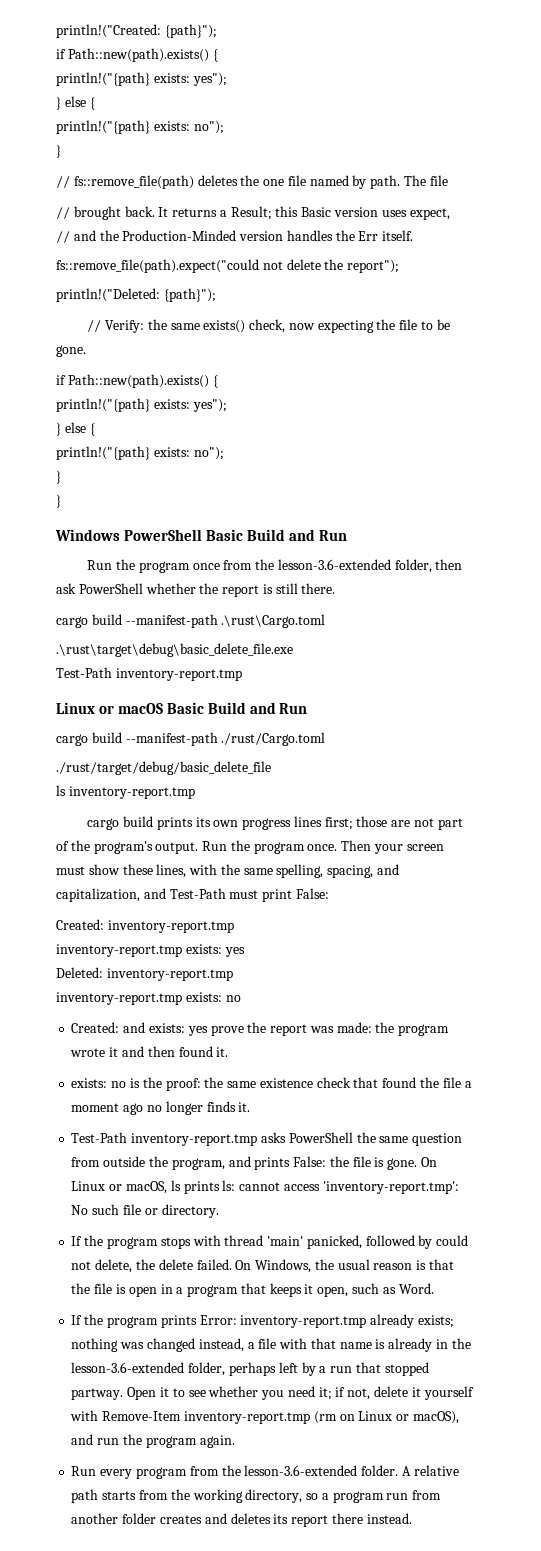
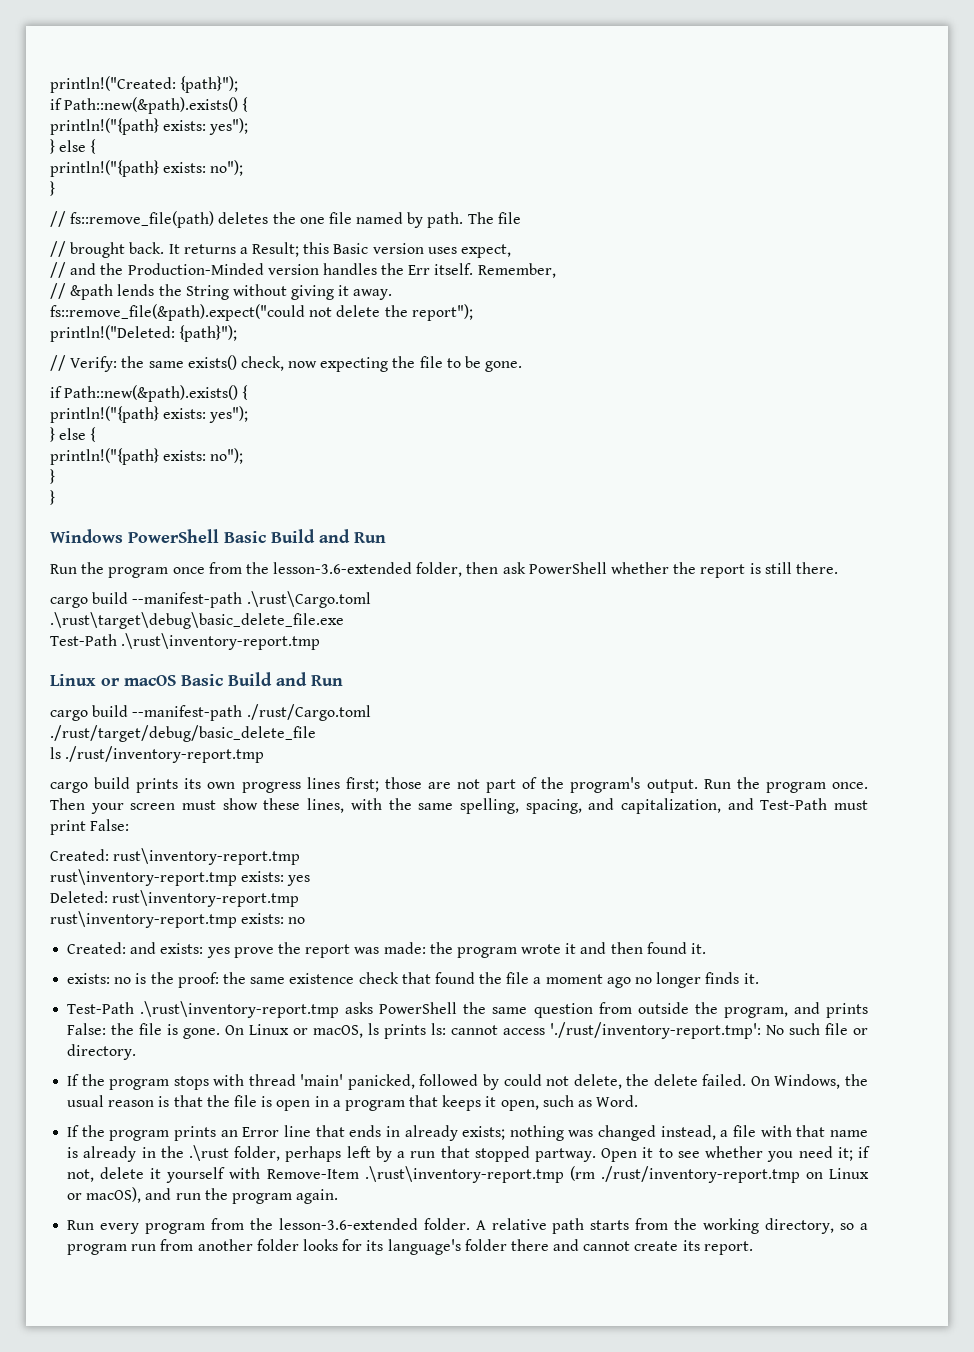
[67,48,209,62] Path::new(path).exists() -> [64,97,239,114] Path::new(&path).exists()
[56,259,259,273] // fs::remove_file(path).expect("could -> [477,263,556,278] [50,283,393,300] [50,304,305,321] Remember, // // &path lends the String without giving it away. // fs::remove_file(&path).expect("could
[67,374,209,388] Path::new(path).exists() -> [64,385,239,402] Path::new(&path).exists()
[115,668,242,681] inventory-report.tmp -> [121,633,321,650] .\rust\inventory-report.tmp
[68,786,195,799] inventory-report.tmp -> [65,746,265,763] ./rust/inventory-report.tmp
[107,920,234,933] [56,944,182,957] inventory-report.tmp // inventory-report.tmp -> [113,848,301,865] [50,869,237,886] rust\inventory-report.tmp // rust\inventory-report.tmp
[106,968,233,981] [56,992,182,1005] inventory-report.tmp // inventory-report.tmp -> [112,890,300,907] [50,911,237,928] rust\inventory-report.tmp // rust\inventory-report.tmp
[131,1133,258,1146] inventory-report.tmp -> [140,1001,340,1018] .\rust\inventory-report.tmp
[322,1181,459,1194] 'inventory-report.tmp': -> [550,1022,762,1039] './rust/inventory-report.tmp':
[199,1315,367,1328] Error: inventory-report.tmp -> [220,1125,400,1137] an Error line that ends in
[71,1362,185,1373] lesson-3.6-extended -> [188,1145,229,1161] .\rust
[183,1411,337,1424] inventory-report.tmp (rm -> [364,1166,800,1183] .\rust\inventory-report.tmp (rm ./rust/inventory-report.tmp
[159,1513,412,1527] creates and deletes its report there instead. -> [302,1239,753,1255] looks for its language's folder there and cannot create its report.

